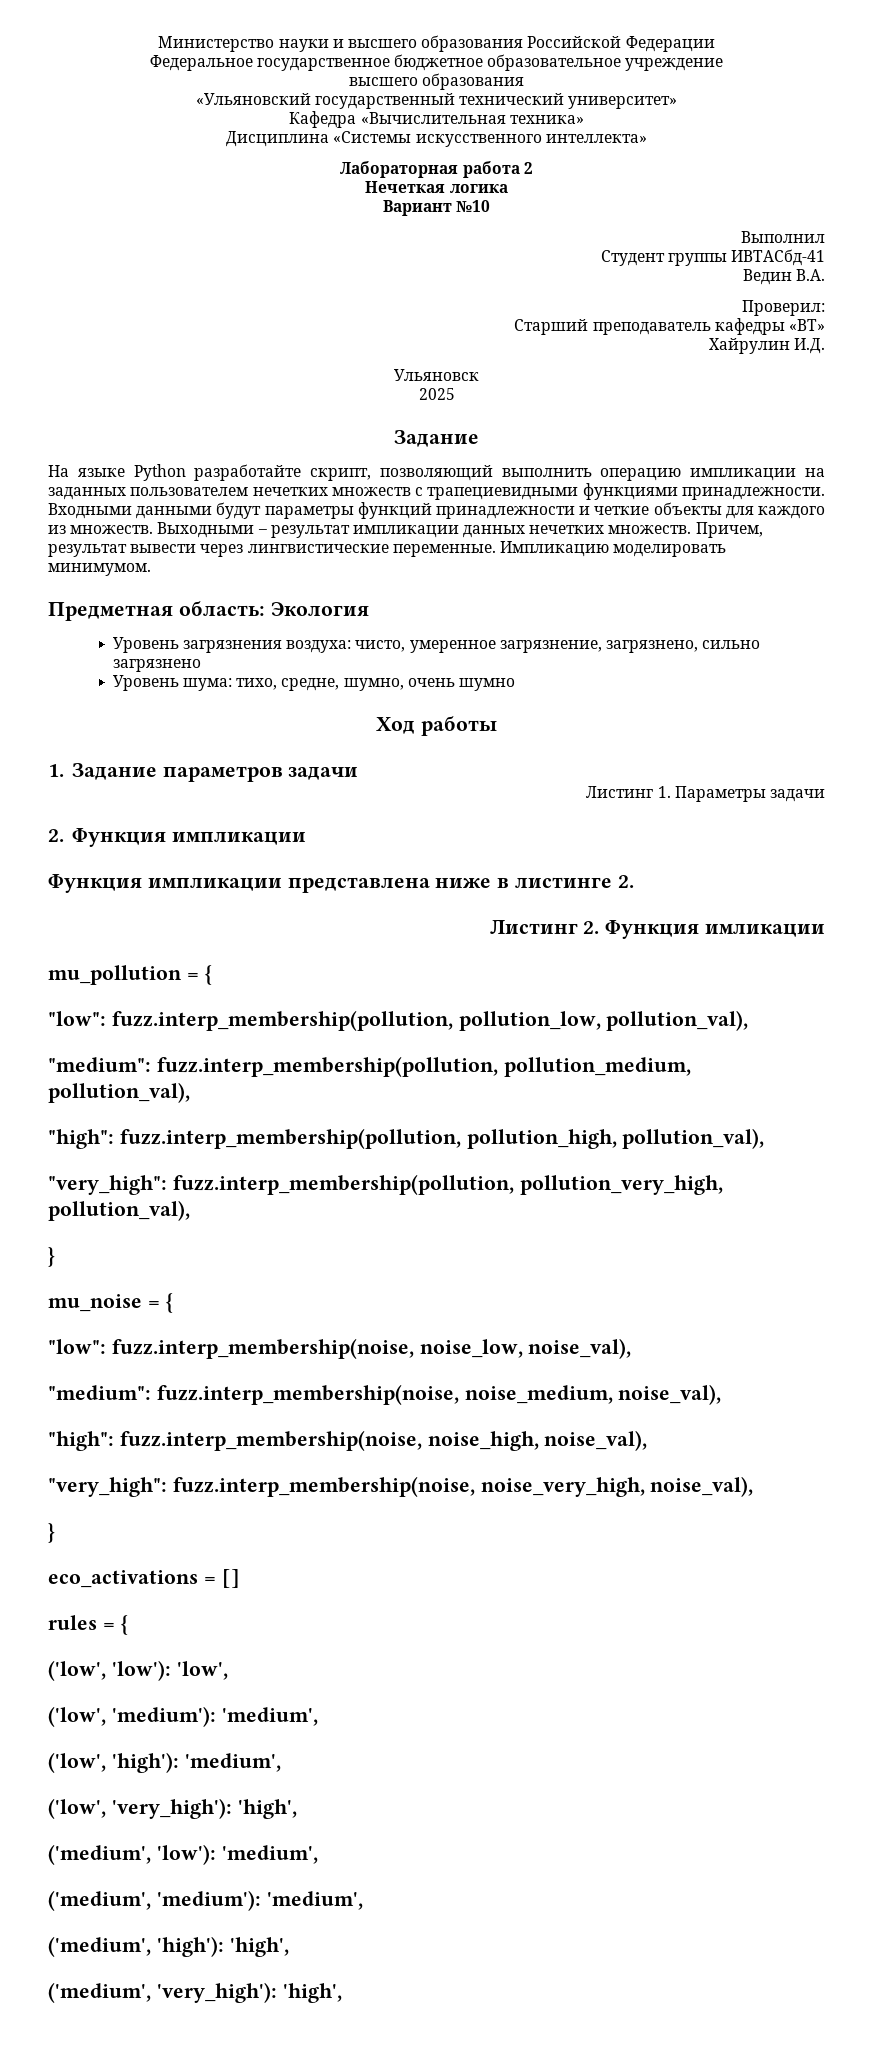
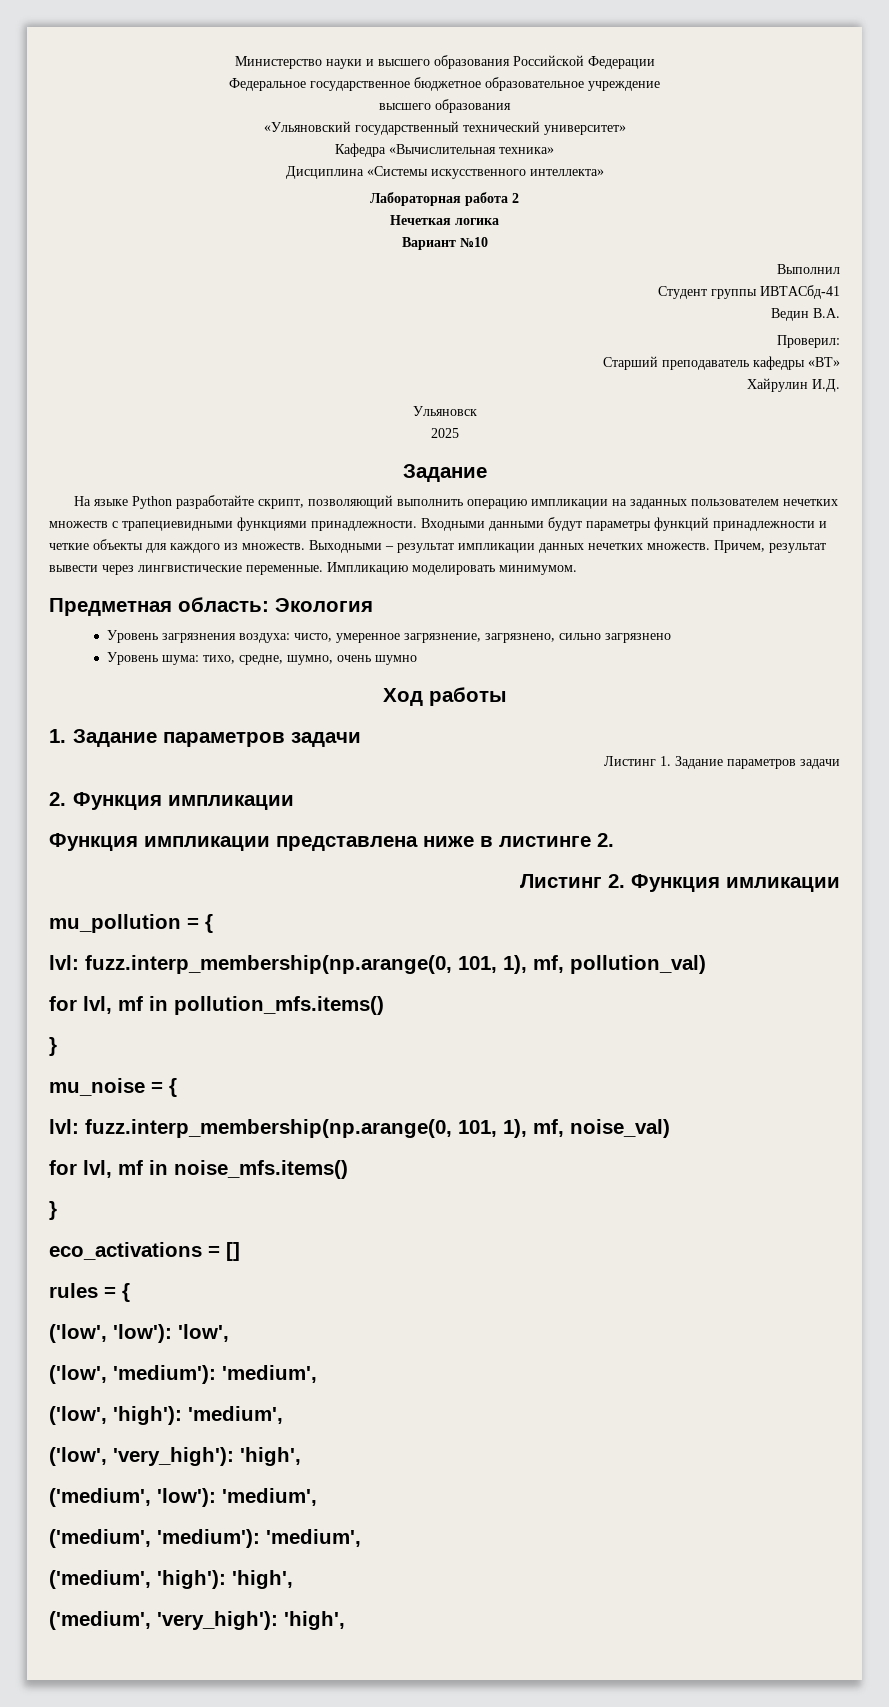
[674,786,766,802] Параметры -> [675,756,796,769] Задание параметров
[48,1010,749,1031] [48,1056,691,1077] [48,1082,190,1103] [48,1128,765,1149] [48,1174,723,1195] [48,1200,190,1221] [48,1247,55,1267] [48,1293,173,1313] [48,1338,632,1359] [48,1384,722,1405] [48,1430,648,1451] [48,1476,754,1497] "low": fuzz.interp_membership(pollution, pollution_low, pollution_val), // "medium": fuzz.interp_membership(pollution, pollution_medium, pollution_val), // "high": fuzz.interp_membership(pollution, pollution_high, pollution_val), // "very_high": fuzz.interp_membership(pollution, pollution_very_high, pollution_val), // } // mu_noise = { // "low": fuzz.interp_membership(noise, noise_low, noise_val), // "medium": fuzz.interp_membership(noise, noise_medium, noise_val), // "high": fuzz.interp_membership(noise, noise_high, noise_val), // "very_high": fuzz.interp_membership(noise, noise_very_high, noise_val), -> [49,955,706,974] [49,996,384,1015] [49,1037,57,1056] [49,1078,177,1097] [49,1119,670,1138] [49,1160,348,1179] lvl: fuzz.interp_membership(np.arange(0, 101, 1), mf, pollution_val) // for lvl, mf in pollution_mfs.items() // } // mu_noise = { // lvl: fuzz.interp_membership(np.arange(0, 101, 1), mf, noise_val) // for lvl, mf in noise_mfs.items()

